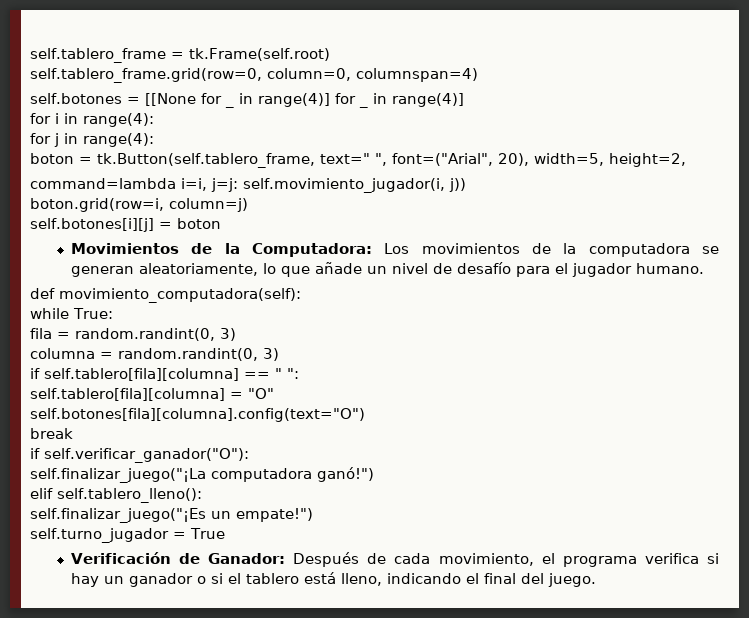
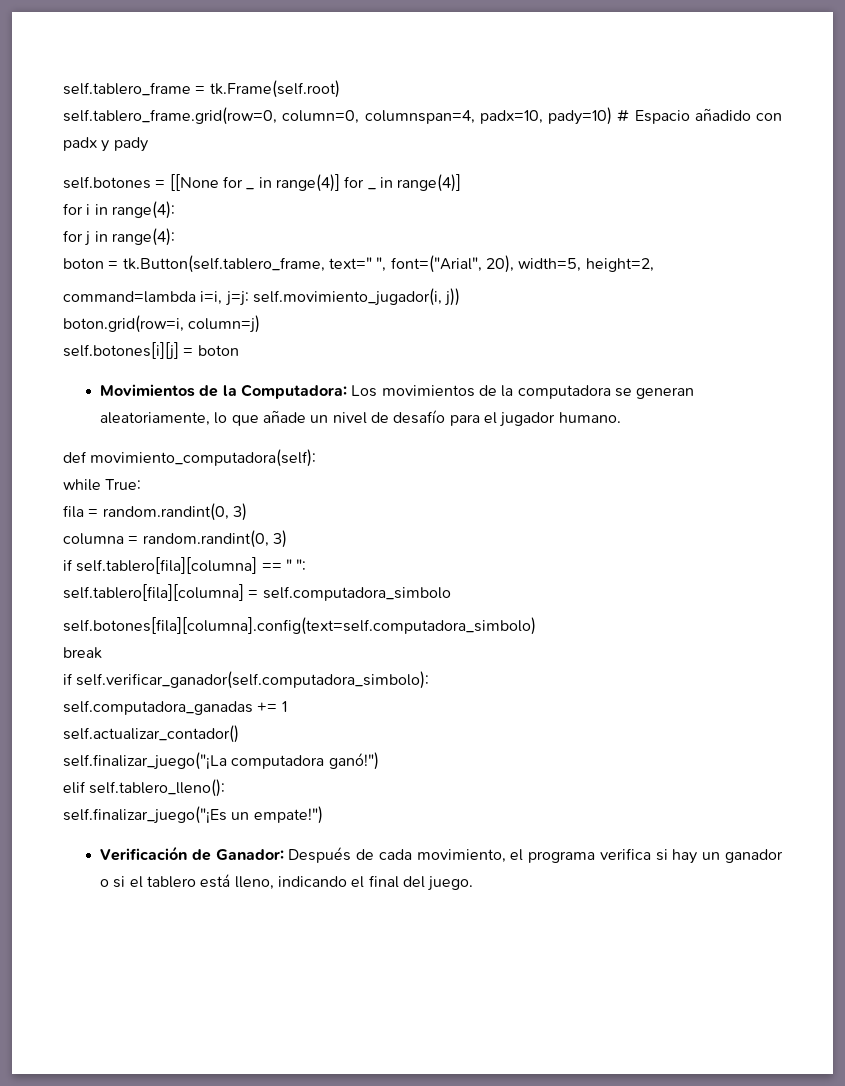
[355,68,478,82] columnspan=4) -> [364,107,782,125] [63,137,148,152] columnspan=4, padx=10, pady=10) # Espacio añadido con padx y pady
[247,388,274,399] [30,408,365,422] "O" // self.botones[fila][columna].config(text="O") -> [262,586,451,601] [63,617,536,635] self.computadora_simbolo // self.botones[fila][columna].config(text=self.computadora_simbolo)
[44,448,249,463] self.verificar_ganador("O"): -> [76,671,430,689] [63,700,287,715] [63,725,239,743] self.verificar_ganador(self.computadora_simbolo): // self.computadora_ganadas += 1 // self.actualizar_contador()
[30,528,225,543] // self.turno_jugador = True -> (323, 815) none

